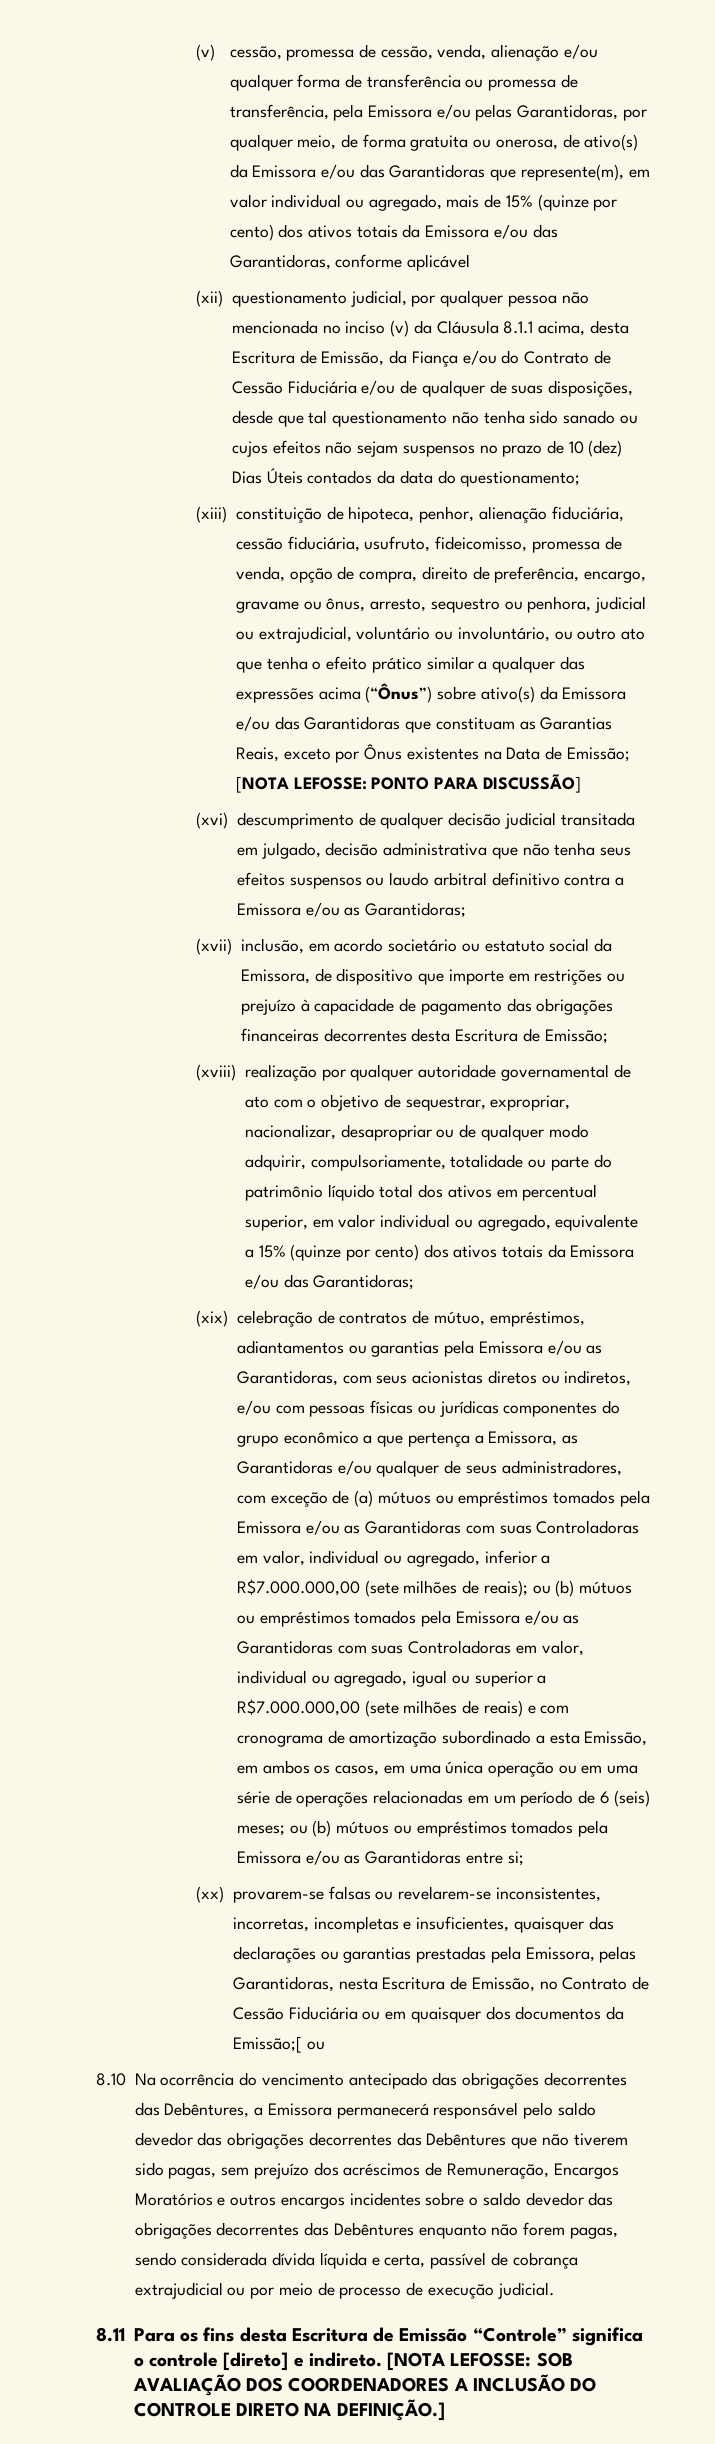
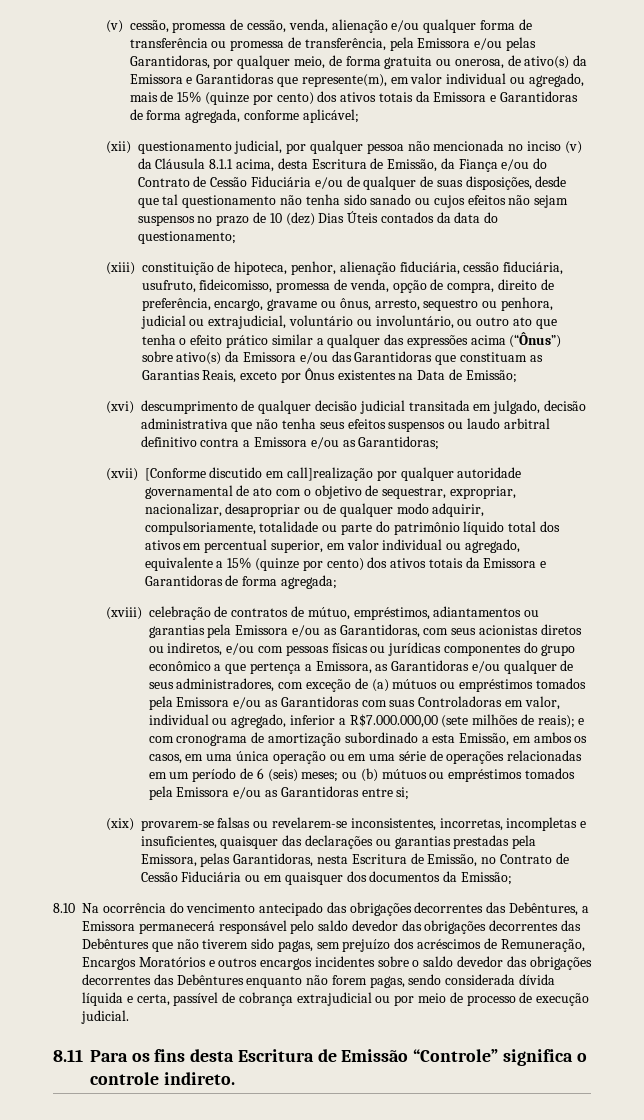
[320,164,385,179] e/ou das -> [186,77,193,84] e
[493,224,558,239] [229,254,470,271] e/ou das Garantidoras, conforme aplicável -> [490,91,578,102] [129,109,359,123] e Garantidoras de forma agregada, conforme aplicável;
[235,774,581,793] [NOTA LEFOSSE: PONTO PARA DISCUSSÃO] -> (517, 376) none
[240,938,612,954] [240,968,625,985] [240,998,614,1015] [240,1028,608,1044] [196,1064,317,1081] inclusão, em acordo societário ou estatuto social da Emissora, de dispositivo que importe em restrições ou prejuízo à capacidade de pagamento das obrigações financeiras decorrentes desta Escritura de Emissão; // (xviii) realização -> [144,467,373,481] [Conforme discutido em call]realização
[244,1274,415,1290] [196,1310,229,1327] e/ou das Garantidoras; // (xix) -> [540,561,547,568] [144,575,337,589] [105,607,142,620] e Garantidoras de forma agregada; // (xviii)
[532,1580,632,1597] [236,1610,580,1627] [236,1640,584,1656] [236,1670,547,1687] [236,1699,523,1717] ou (b) mútuos ou empréstimos tomados pela Emissora e/ou as Garantidoras com suas Controladoras em valor, individual ou agregado, igual ou superior a R$7.000.000,00 (sete milhões de reais) -> (575, 721) none
[196,1886,225,1903] (xx) -> [105,818,134,831] (xix)
[232,2036,325,2053] Emissão;[ ou -> [460,872,512,885] Emissão;
[223,2352,573,2371] [132,2374,597,2396] [133,2399,445,2421] [direto] e indireto. [NOTA LEFOSSE: SOB AVALIAÇÃO DOS COORDENADORES A INCLUSÃO DO CONTROLE DIRETO NA DEFINIÇÃO.] -> [163,1072,235,1085] indireto.

